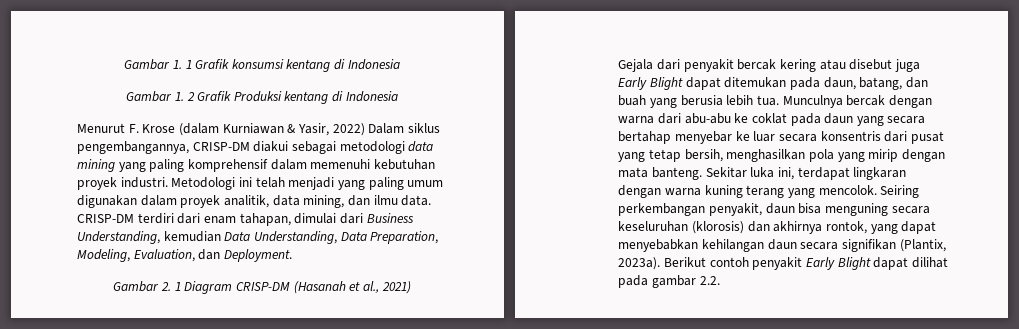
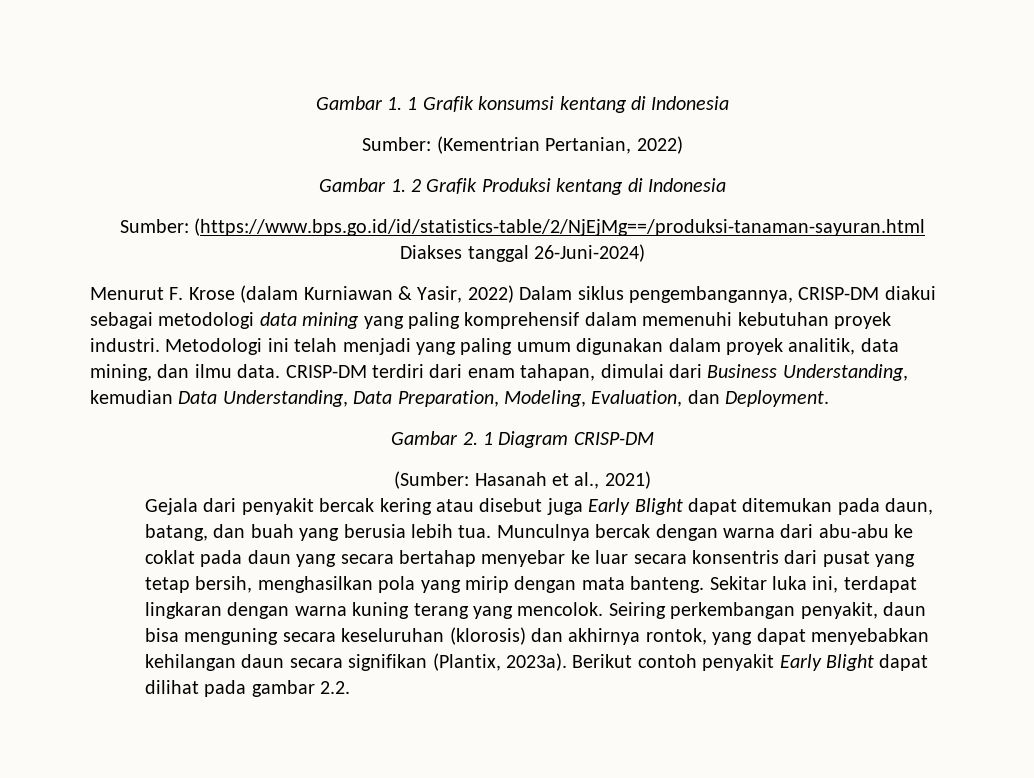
(400, 64) none -> [362,136,683,154] // Sumber: (Kementrian Pertanian, 2022)
(398, 96) none -> [119,218,926,236] [400,244,645,262] // Sumber: (https://www.bps.go.id/id/statistics-table/2/NjEjMg==/produksi-tanaman-sayuran.html Diakses tanggal 26-Juni-2024)
[293,281,346,294] (Hasanah -> [394,471,547,489] // (Sumber: Hasanah

